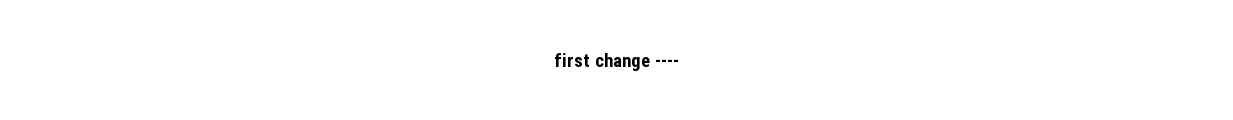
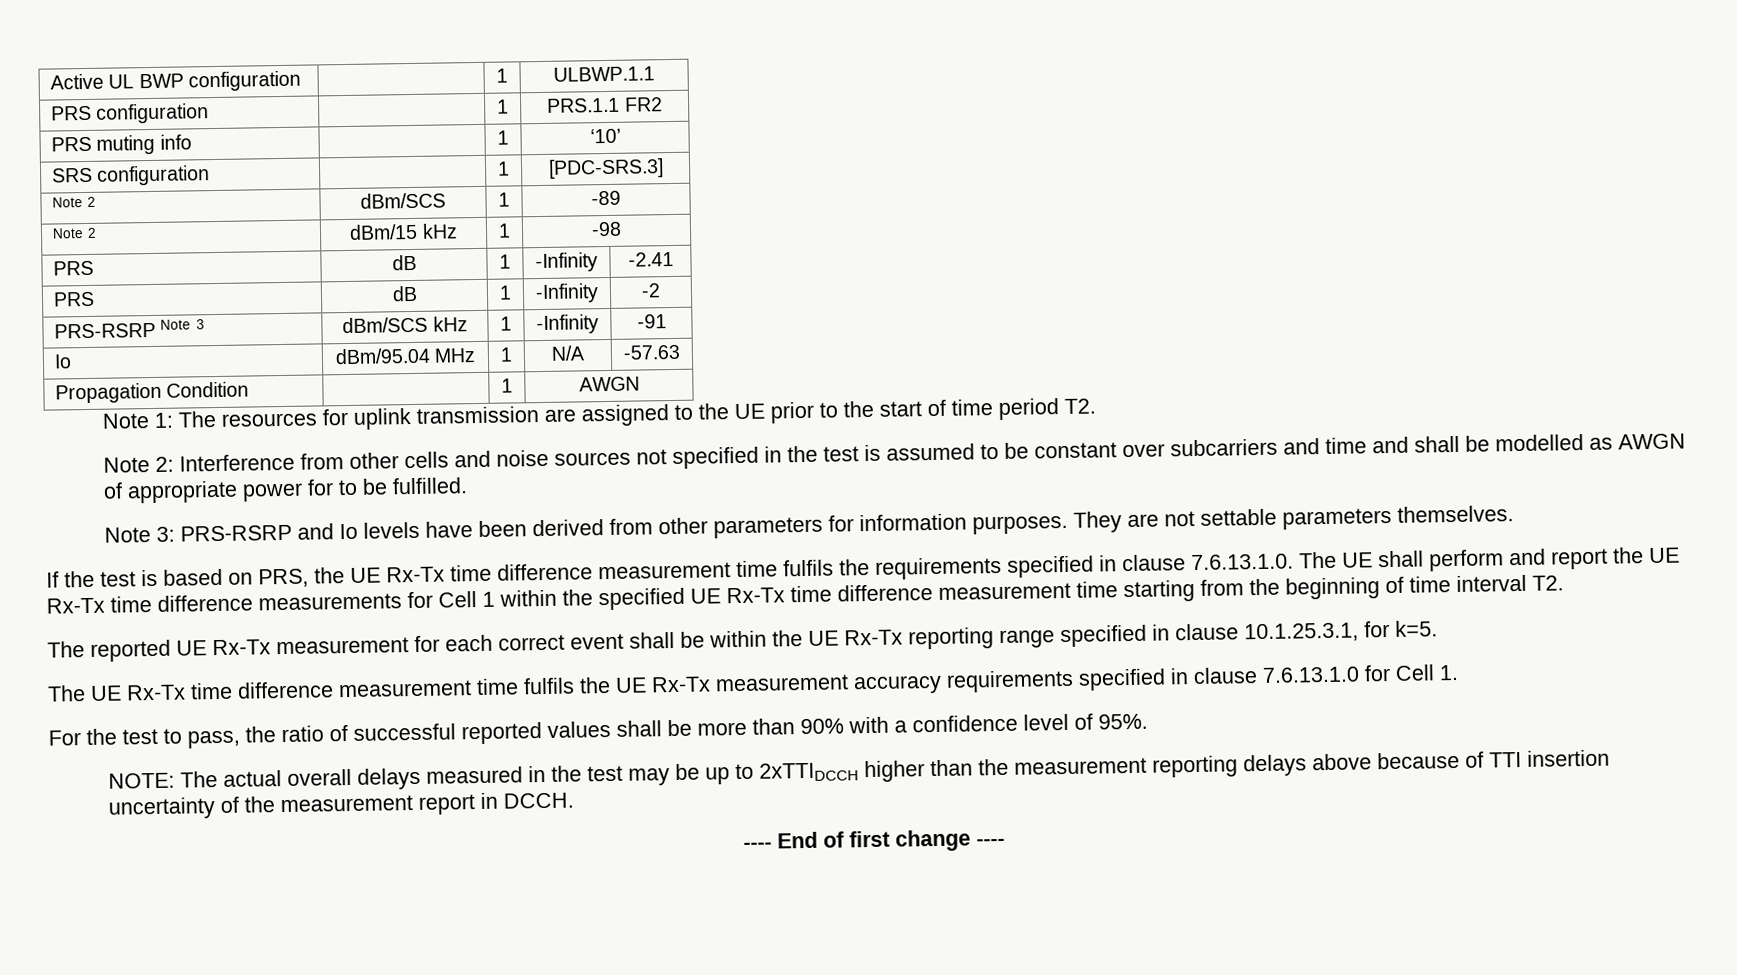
(554, 60) none -> [50,70,301,92] [496,68,508,83] [553,66,655,82] [51,103,210,124] [496,99,509,114] [546,97,663,113] [51,134,192,155] [497,130,509,145] [589,128,621,144] [52,165,211,186] [497,161,510,176] [547,158,664,179] [52,196,97,208] [360,192,446,209] [498,192,510,207] [591,190,621,206] [52,227,98,239] [349,223,458,240] [498,223,511,238] [591,221,622,237] [53,260,95,276] [391,254,417,271] [499,254,511,269] [535,252,598,273] [627,251,674,267] [53,291,96,307] [391,285,418,302] [499,285,512,300] [535,283,599,304] [641,283,661,298] [54,319,205,339] [342,316,468,334] [500,316,512,331] [536,314,599,335] [636,314,667,329] [54,354,73,369] [334,347,477,365] [500,347,513,362] [551,345,585,361] [623,344,681,360] [55,381,250,404] [501,378,513,393] [578,376,640,392] [101,398,1096,430] [102,433,1686,473] [102,477,468,504] [103,505,1514,543] [46,547,1680,588] [46,574,1564,614] [47,620,1438,662] [47,664,1459,702] [48,713,1148,749] [107,749,1610,790] [107,792,574,820] [743,831,845,849] Active UL BWP configuration | | 1 | ULBWP.1.1 // PRS configuration | | 1 | PRS.1.1 FR2 // PRS muting info | | 1 | ‘10’ // SRS configuration | | 1 | [PDC-SRS.3] // Note 2 | dBm/SCS | 1 | -89 // Note 2 | dBm/15 kHz | 1 | -98 // PRS | dB | 1 | -Infinity | -2.41 // PRS | dB | 1 | -Infinity | -2 // PRS-RSRP Note 3 | dBm/SCS kHz | 1 | -Infinity | -91 // Io | dBm/95.04 MHz | 1 | N/A | -57.63 // Propagation Condition | | 1 | AWGN // Note 1: The resources for uplink transmission are assigned to the UE prior to the start of time period T2. // Note 2: Interference from other cells and noise sources not specified in the test is assumed to be constant over subcarriers and time and shall be modelled as AWGN of appropriate power for to be fulfilled. // Note 3: PRS-RSRP and Io levels have been derived from other parameters for information purposes. They are not settable parameters themselves. // If the test is based on PRS, the UE Rx-Tx time difference measurement time fulfils the requirements specified in clause 7.6.13.1.0. The UE shall perform and report the UE Rx-Tx time difference measurements for Cell 1 within the specified UE Rx-Tx time difference measurement time starting from the beginning of time interval T2. // The reported UE Rx-Tx measurement for each correct event shall be within the UE Rx-Tx reporting range specified in clause 10.1.25.3.1, for k=5. // The UE Rx-Tx time difference measurement time fulfils the UE Rx-Tx measurement accuracy requirements specified in clause 7.6.13.1.0 for Cell 1. // For the test to pass, the ratio of successful reported values shall be more than 90% with a confidence level of 95%. // NOTE: The actual overall delays measured in the test may be up to 2xTTIDCCH higher than the measurement reporting delays above because of TTI insertion uncertainty of the measurement report in DCCH. // ---- End of

